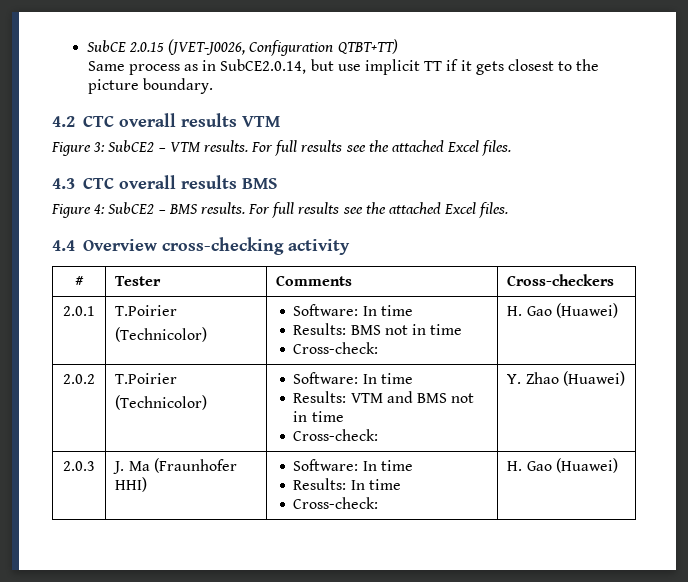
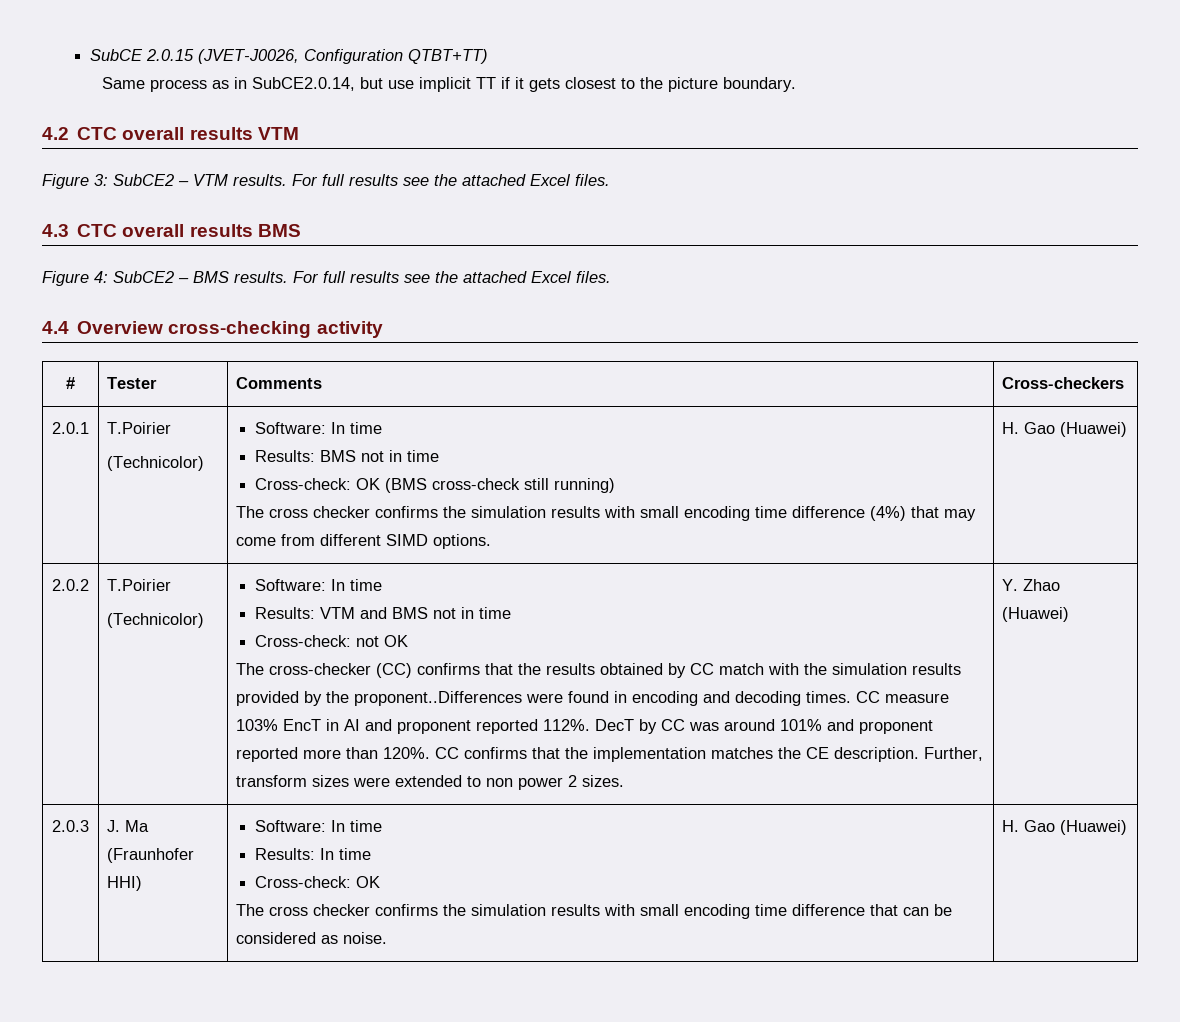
(379, 348) none -> [355,478,615,493] [236,506,977,521] [236,534,492,549] OK (BMS cross-check still running) // The cross checker confirms the simulation results with small encoding time difference (4%) that may come from different SIMD options.
(379, 435) none -> [355,635,408,647] [236,663,962,678] [236,691,950,706] [236,719,934,734] [236,747,984,762] [236,775,625,790] not OK // The cross-checker (CC) confirms that the results obtained by CC match with the simulation results provided by the proponent..Differences were found in encoding and decoding times. CC measure 103% EncT in AI and proponent reported 112%. DecT by CC was around 101% and proponent reported more than 120%. CC confirms that the implementation matches the CE description. Further, transform sizes were extended to non power 2 sizes.
(379, 503) none -> [355,876,380,888] [236,904,953,919] [236,932,388,944] OK // The cross checker confirms the simulation results with small encoding time difference that can be considered as noise.

